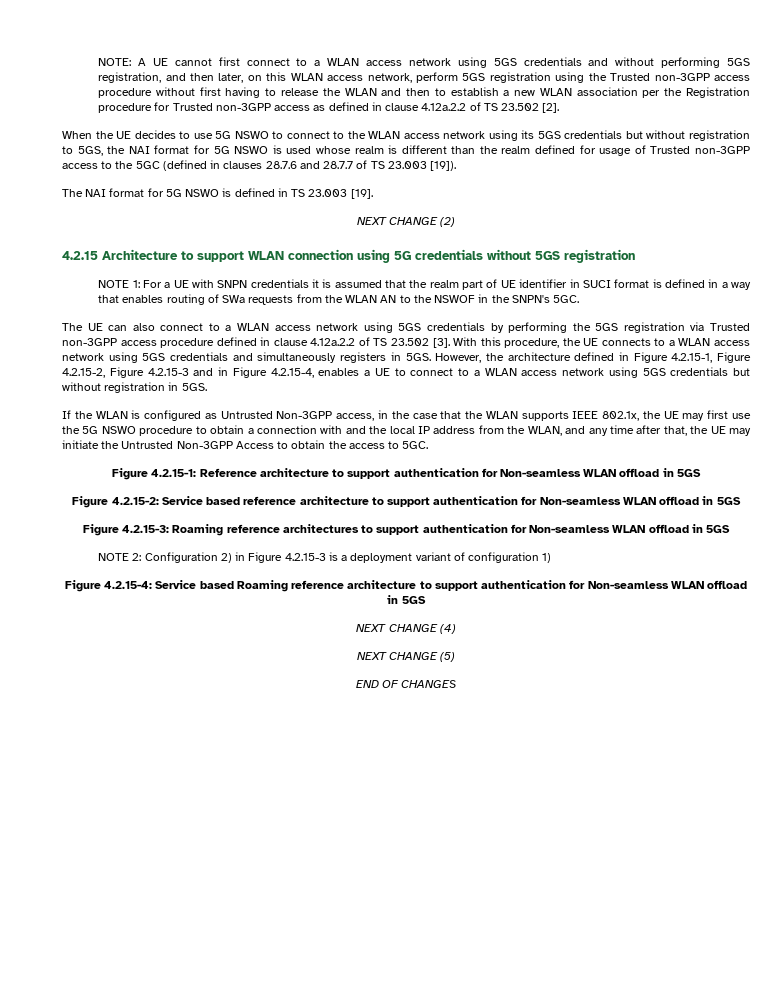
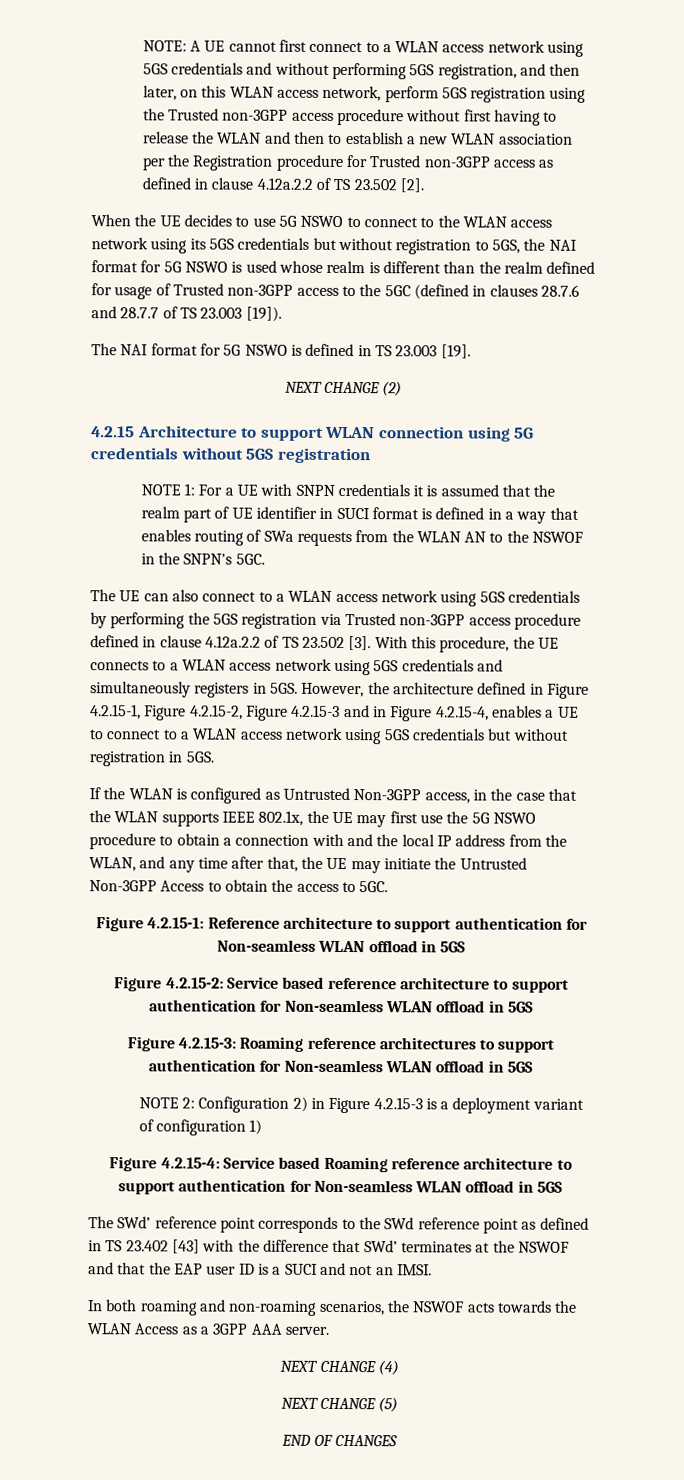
(426, 600) none -> [88,1216,589,1234] [88,1239,569,1254] [88,1262,432,1276] [88,1299,578,1316] [87,1323,329,1335] // The SWd’ reference point corresponds to the SWd reference point as defined in TS 23.402 [43] with the difference that SWd’ terminates at the NSWOF and that the EAP user ID is a SUCI and not an IMSI. // In both roaming and non-roaming scenarios, the NSWOF acts towards the WLAN Access as a 3GPP AAA server.

